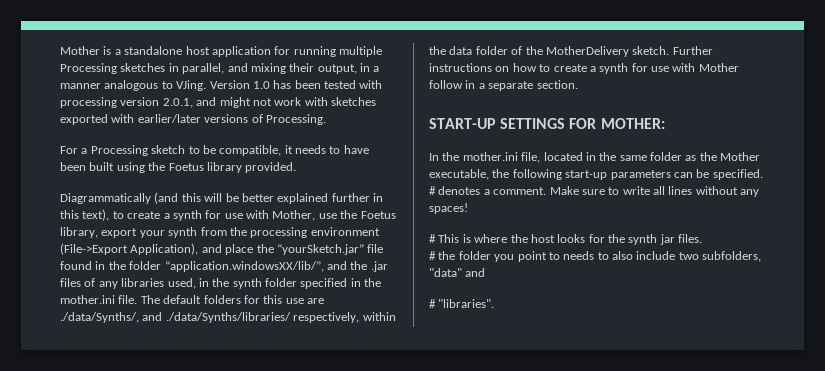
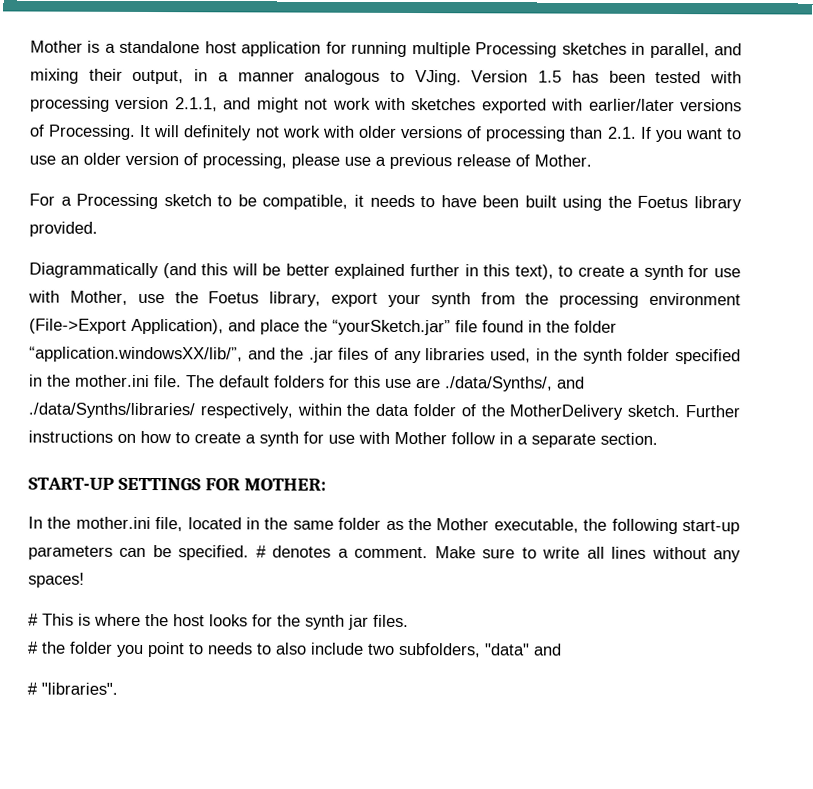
[252,81,270,89] 1.0 -> [538,70,563,83] 1.5
[162,98,193,108] 2.0.1, -> [174,97,218,112] 2.1.1,
(326, 119) none -> [139,124,743,143] [29,152,592,170] It will definitely not work with older versions of processing than 2.1. If you want to use an older version of processing, please use a previous release of Mother.

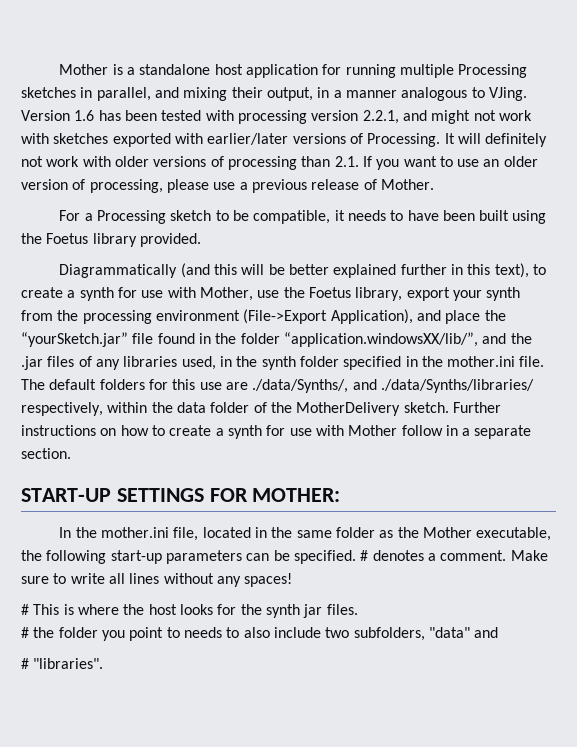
[538,70,563,83] 1.5 -> [74,110,95,121] 1.6
[174,97,218,112] 2.1.1, -> [362,110,399,124] 2.2.1,

